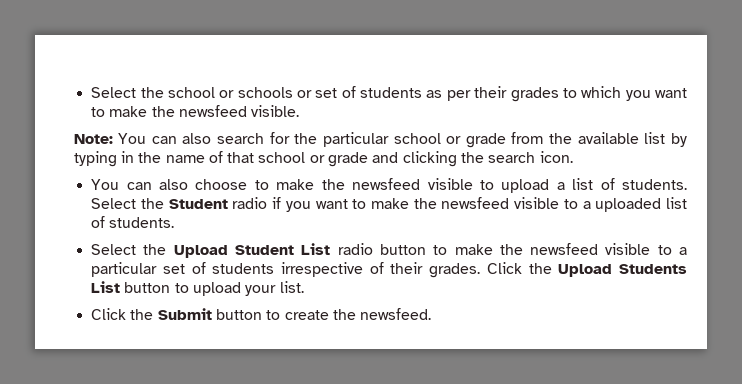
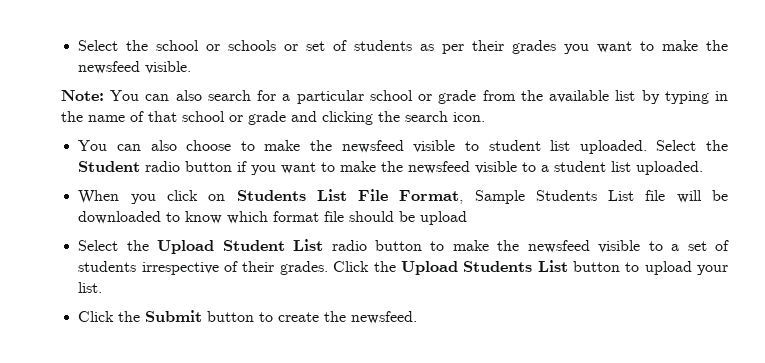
[562,86,622,98] to which -> (557, 47) none
[294,133,318,144] the -> [282,94,291,101] a
[501,178,687,193] upload a list of students. -> [488,140,647,154] student list uploaded.
(268, 203) none -> [185,161,233,172] button
[595,197,688,212] [91,216,175,228] uploaded list of students. -> [554,161,704,175] [78,189,728,204] [78,211,468,225] student list uploaded. // When you click on Students List File Format, Sample Students List file will be downloaded to know which format file should be upload
[91,262,158,277] particular -> (680, 247) none

